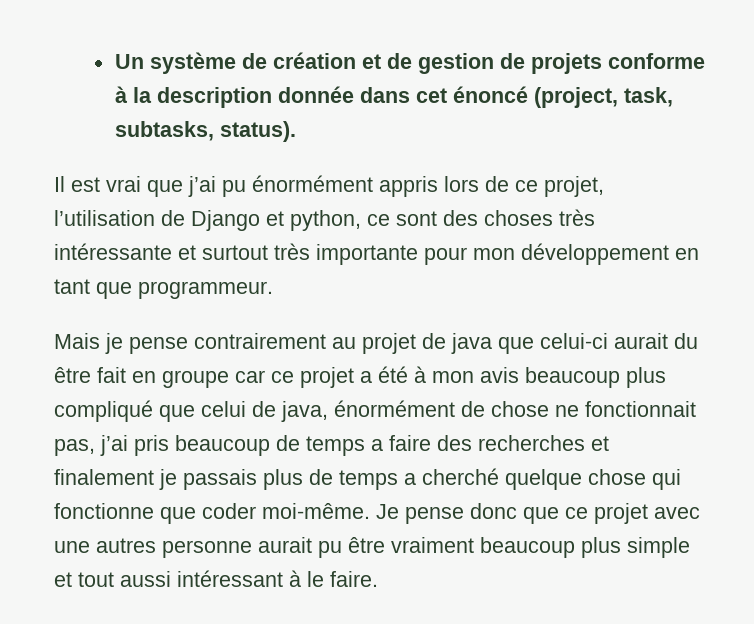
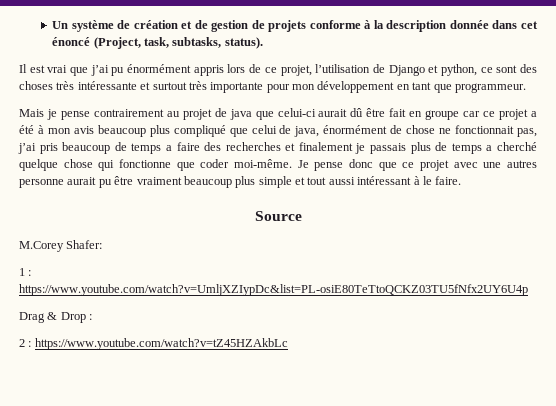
[533,87,618,108] (project, -> [93,37,141,49] (Project,
[674,333,698,349] du -> [350,108,364,117] dû
(378, 579) none -> [254,211,302,221] [19,240,103,252] [19,268,32,276] [19,284,528,296] [19,312,93,323] [19,338,288,350] // Source // M.Corey Shafer: // 1 : https://www.youtube.com/watch?v=UmljXZIypDc&list=PL-osiE80TeTtoQCKZ03TU5fNfx2UY6U4p // Drag & Drop : // 2 : https://www.youtube.com/watch?v=tZ45HZAkbLc

